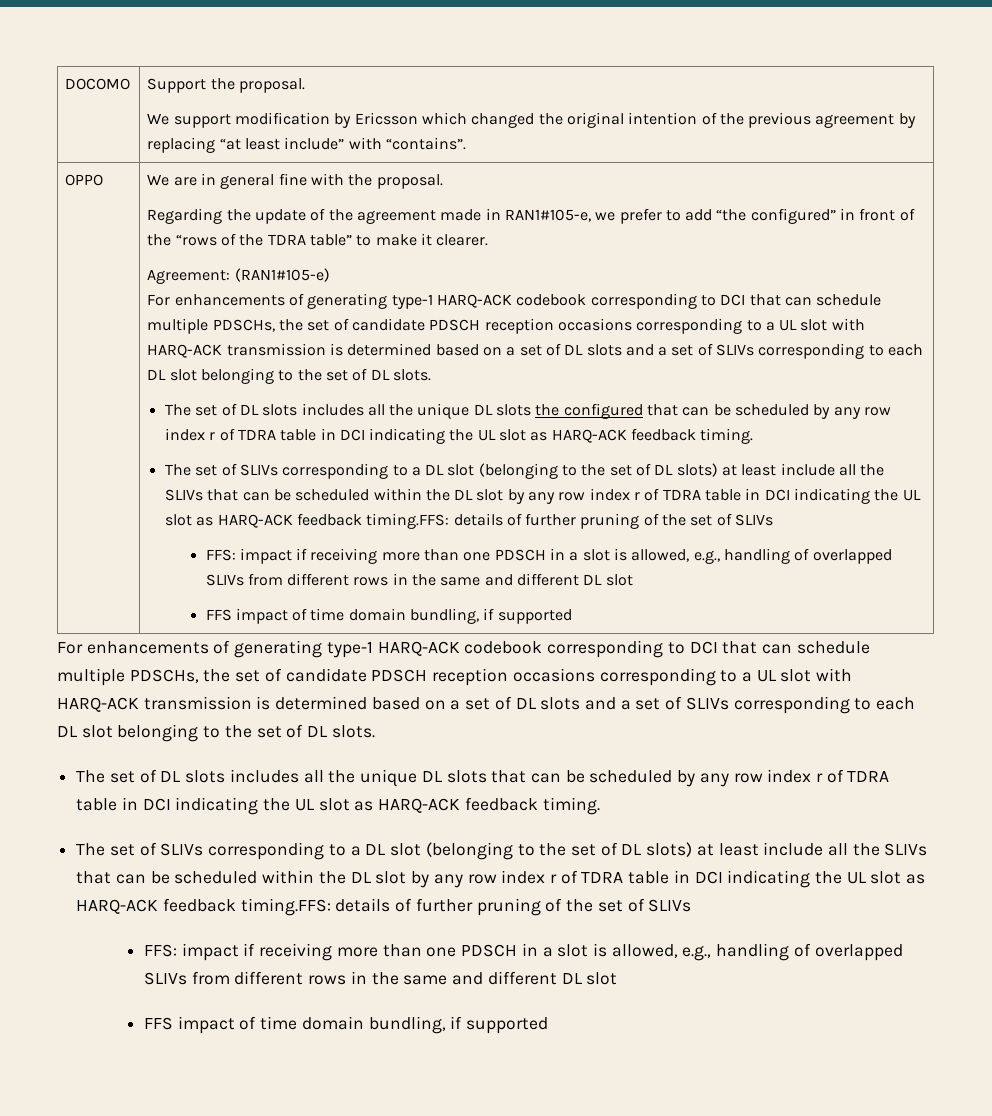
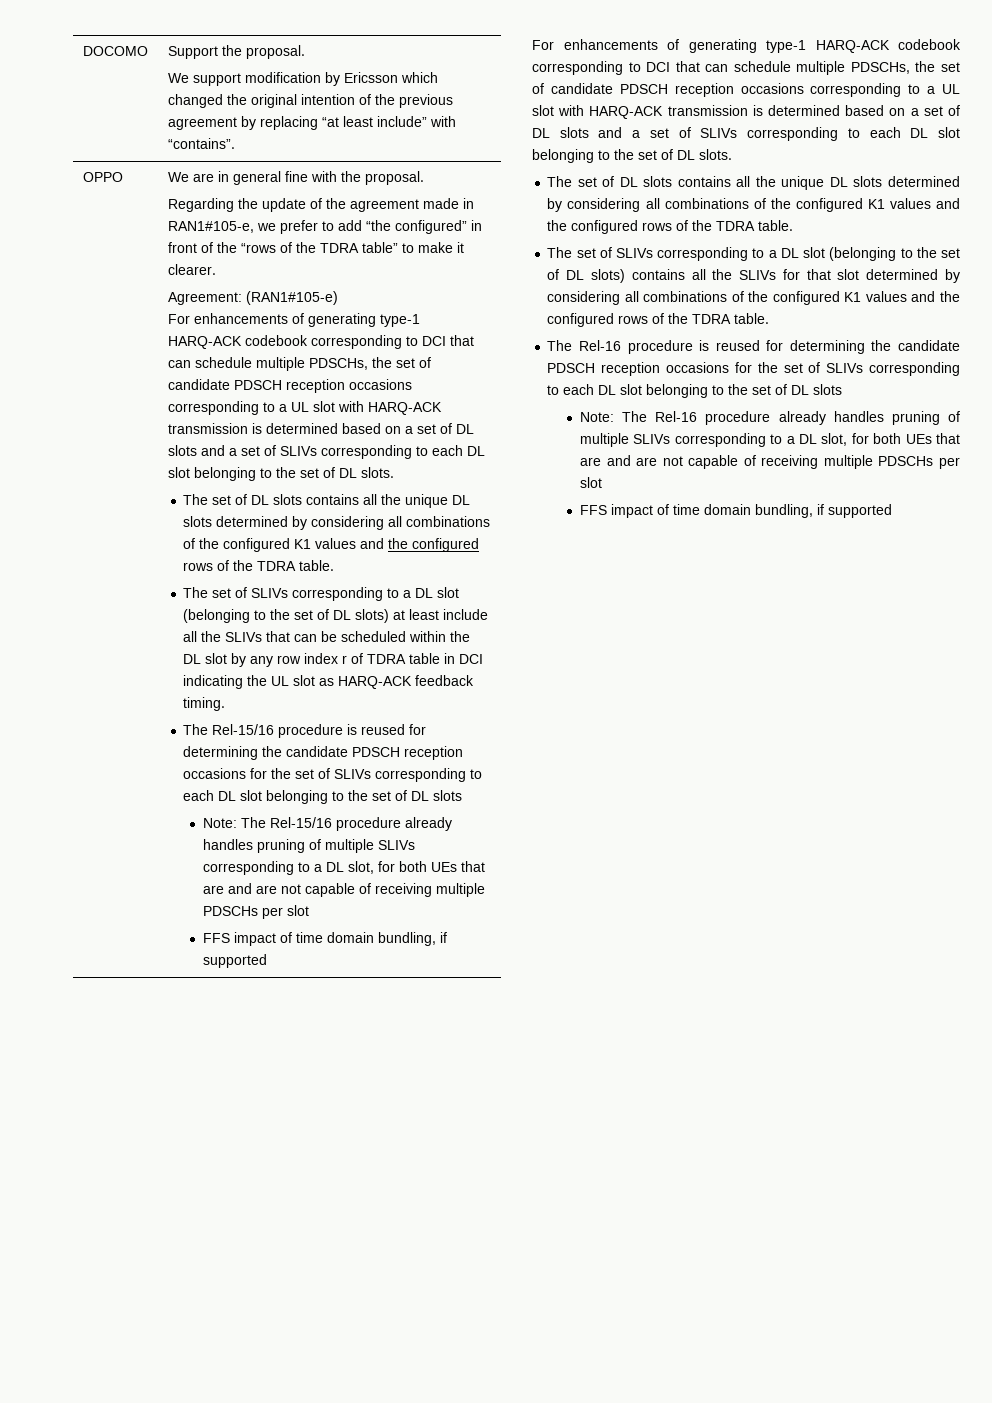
[301,403,891,419] [164,428,754,444] includes all the unique DL slots the configured that can be scheduled by any row index r of TDRA table in DCI indicating the UL slot as HARQ-ACK feedback timing. -> [306,494,471,508] [183,516,491,530] [183,538,480,552] [183,560,335,571] contains all the unique DL slots determined by considering all combinations of the configured K1 values and the configured rows of the TDRA table.
[366,513,774,529] [205,548,892,564] [205,573,603,586] timing.FFS: details of further pruning of the set of SLIVs // FFS: impact if receiving more than one PDSCH in a slot is allowed, e.g., handling of overlapped SLIVs from different rows in the same and different DL -> [183,697,226,711] [183,724,427,738] [183,746,464,760] [183,768,483,782] [183,790,463,804] [202,817,452,831] [202,839,415,853] [202,861,485,875] [202,883,485,897] [202,906,283,919] timing. // The Rel-15/16 procedure is reused for determining the candidate PDSCH reception occasions for the set of SLIVs corresponding to each DL slot belonging to the set of DL slots // Note: The Rel-15/16 procedure already handles pruning of multiple SLIVs corresponding to a DL slot, for both UEs that are and are not capable of receiving multiple PDSCHs per
[229,769,890,787] [76,797,600,815] includes all the unique DL slots that can be scheduled by any row index r of TDRA table in DCI indicating the UL slot as HARQ-ACK feedback timing. -> [677,176,960,190] [547,198,960,212] [547,220,794,234] contains all the unique DL slots determined by considering all combinations of the configured K1 values and the configured rows of the TDRA table.
[696,842,928,856] [76,870,926,888] [76,898,692,916] [143,943,903,961] [143,971,583,985] at least include all the SLIVs that can be scheduled within the DL slot by any row index r of TDRA table in DCI indicating the UL slot as HARQ-ACK feedback timing.FFS: details of further pruning of the set of SLIVs // FFS: impact if receiving more than one PDSCH in a slot is allowed, e.g., handling of overlapped SLIVs from different rows in the same and different DL -> [631,269,961,283] [547,291,961,305] [547,313,770,327] [547,340,960,354] [547,362,960,376] [547,384,843,398] [579,411,960,425] [579,433,961,447] [579,455,960,469] contains all the SLIVs for that slot determined by considering all combinations of the configured K1 values and the configured rows of the TDRA table. // The Rel-16 procedure is reused for determining the candidate PDSCH reception occasions for the set of SLIVs corresponding to each DL slot belonging to the set of DL slots // Note: The Rel-16 procedure already handles pruning of multiple SLIVs corresponding to a DL slot, for both UEs that are and are not capable of receiving multiple PDSCHs per

